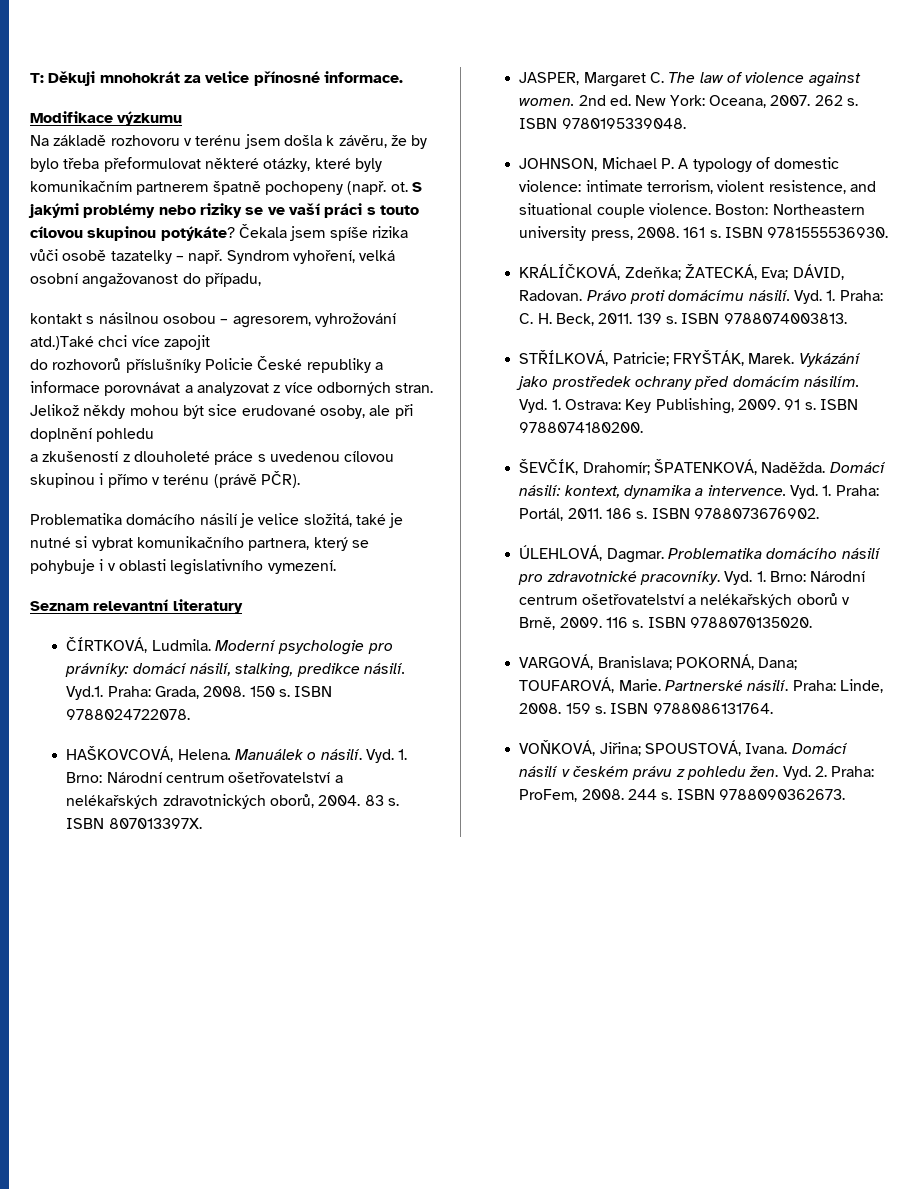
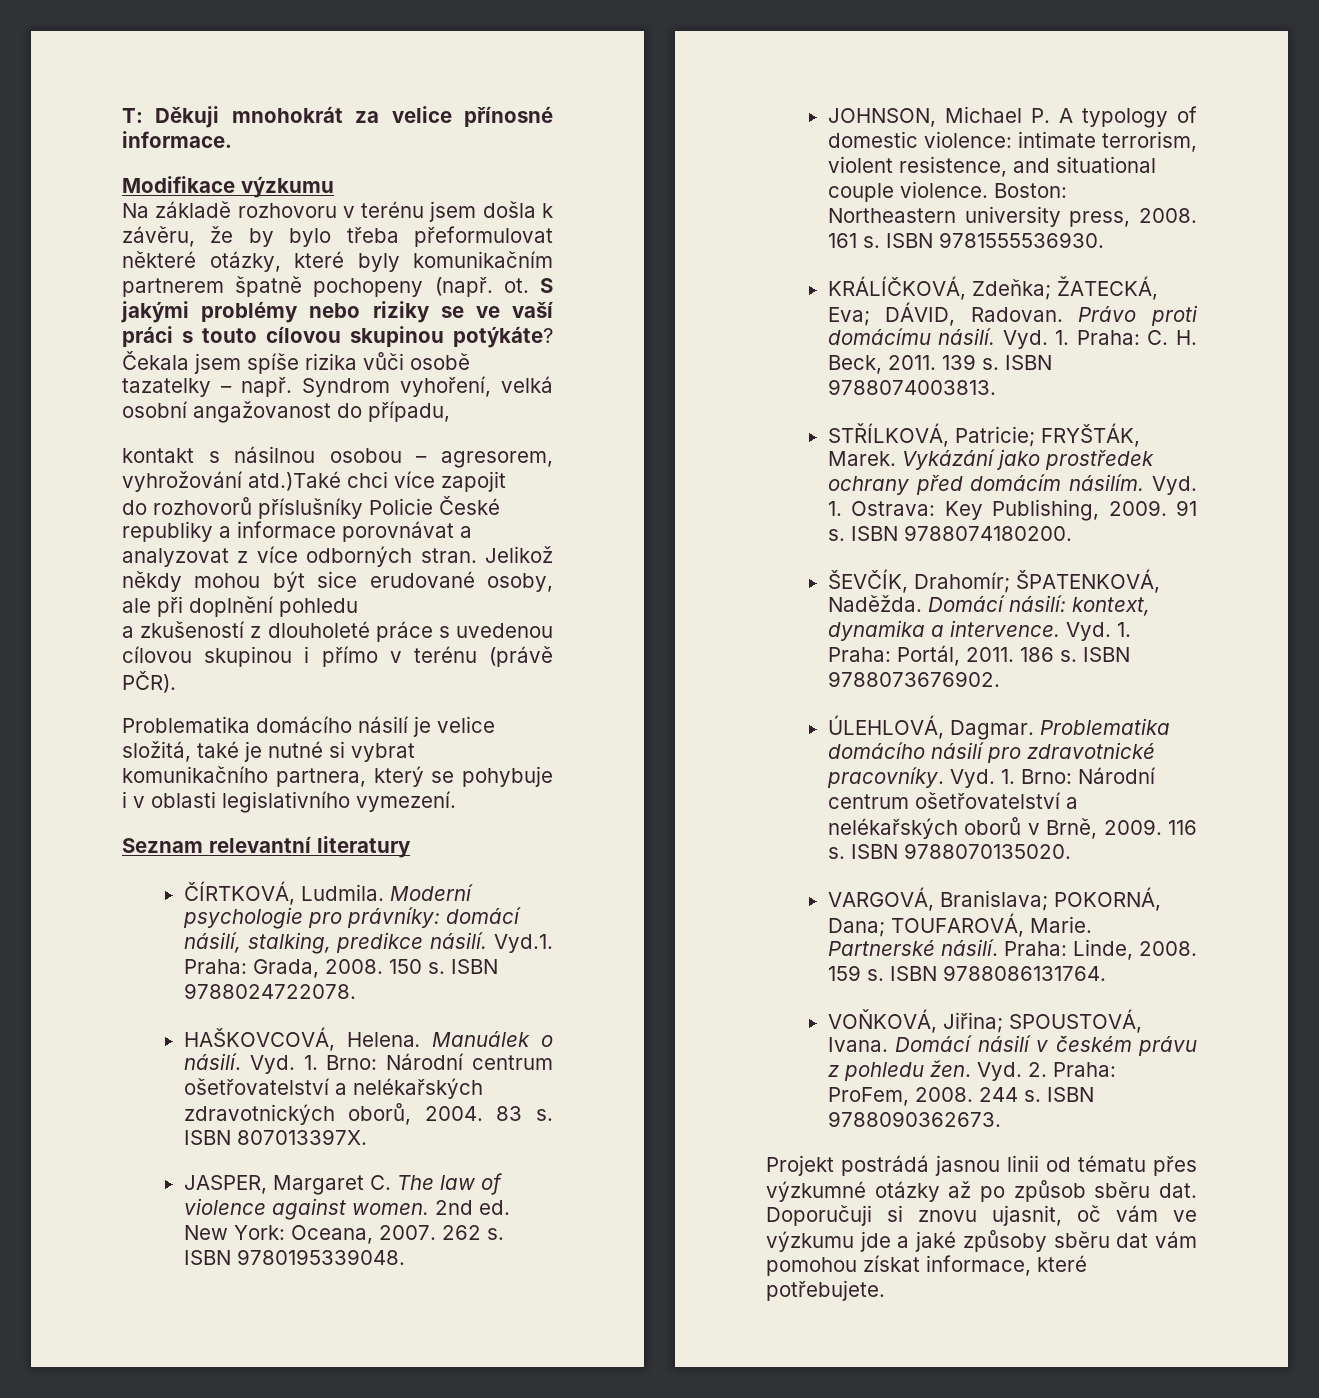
(846, 794) none -> [766,1155,1197,1176] [766,1180,1197,1202] [766,1205,1197,1226] [766,1230,1197,1252] [766,1255,1087,1276] [766,1280,885,1301] // Projekt postrádá jasnou linii od tématu přes výzkumné otázky až po způsob sběru dat. Doporučuji si znovu ujasnit, oč vám ve výzkumu jde a jaké způsoby sběru dat vám pomohou získat informace, které potřebujete.

